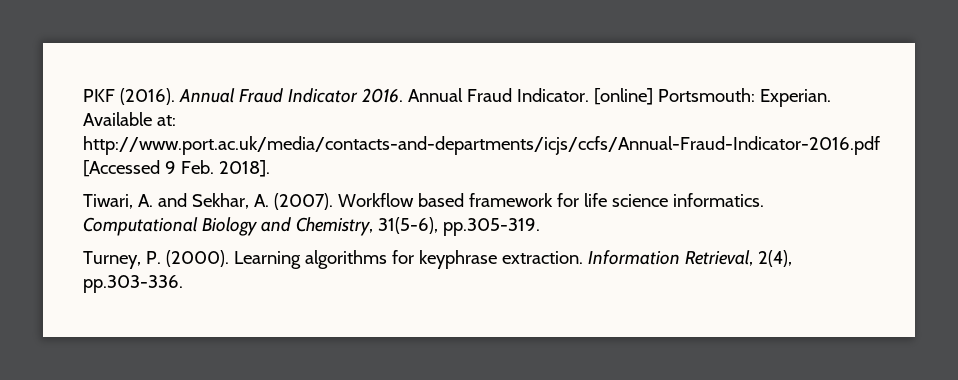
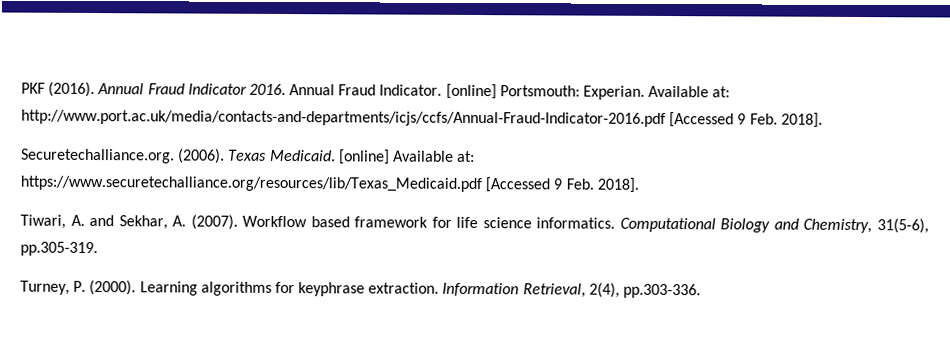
(270, 168) none -> [21,148,476,165] [20,175,639,193] // Securetechalliance.org. (2006). Texas Medicaid. [online] Available at: https://www.securetechalliance.org/resources/lib/Texas_Medicaid.pdf [Accessed 9 Feb. 2018].

